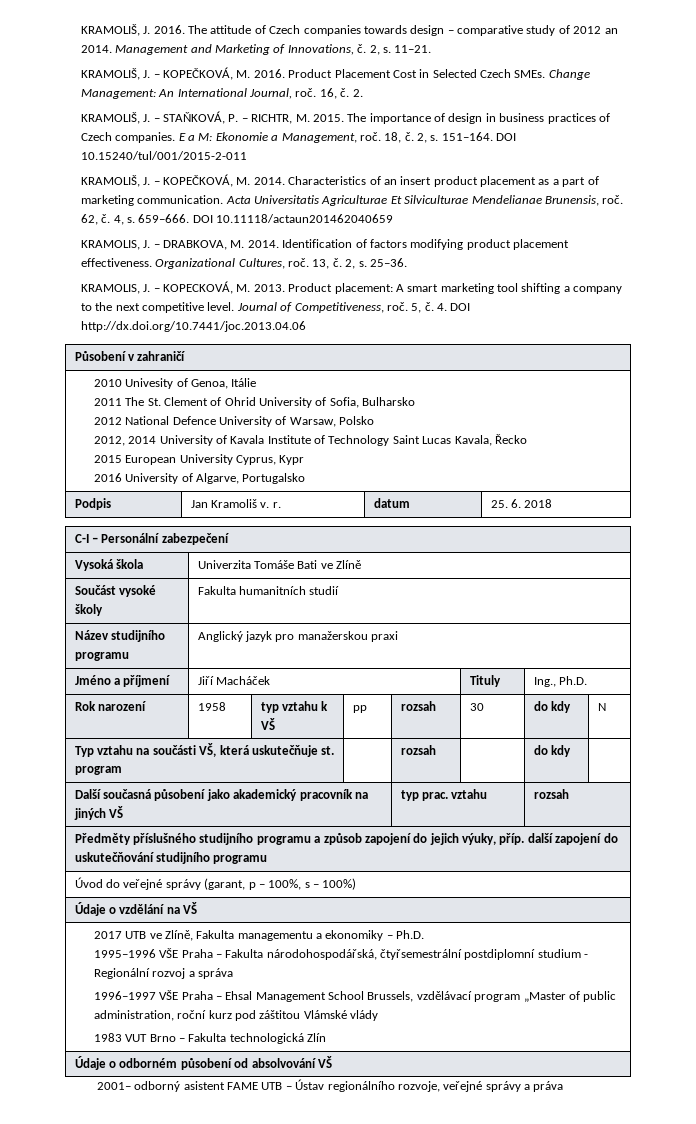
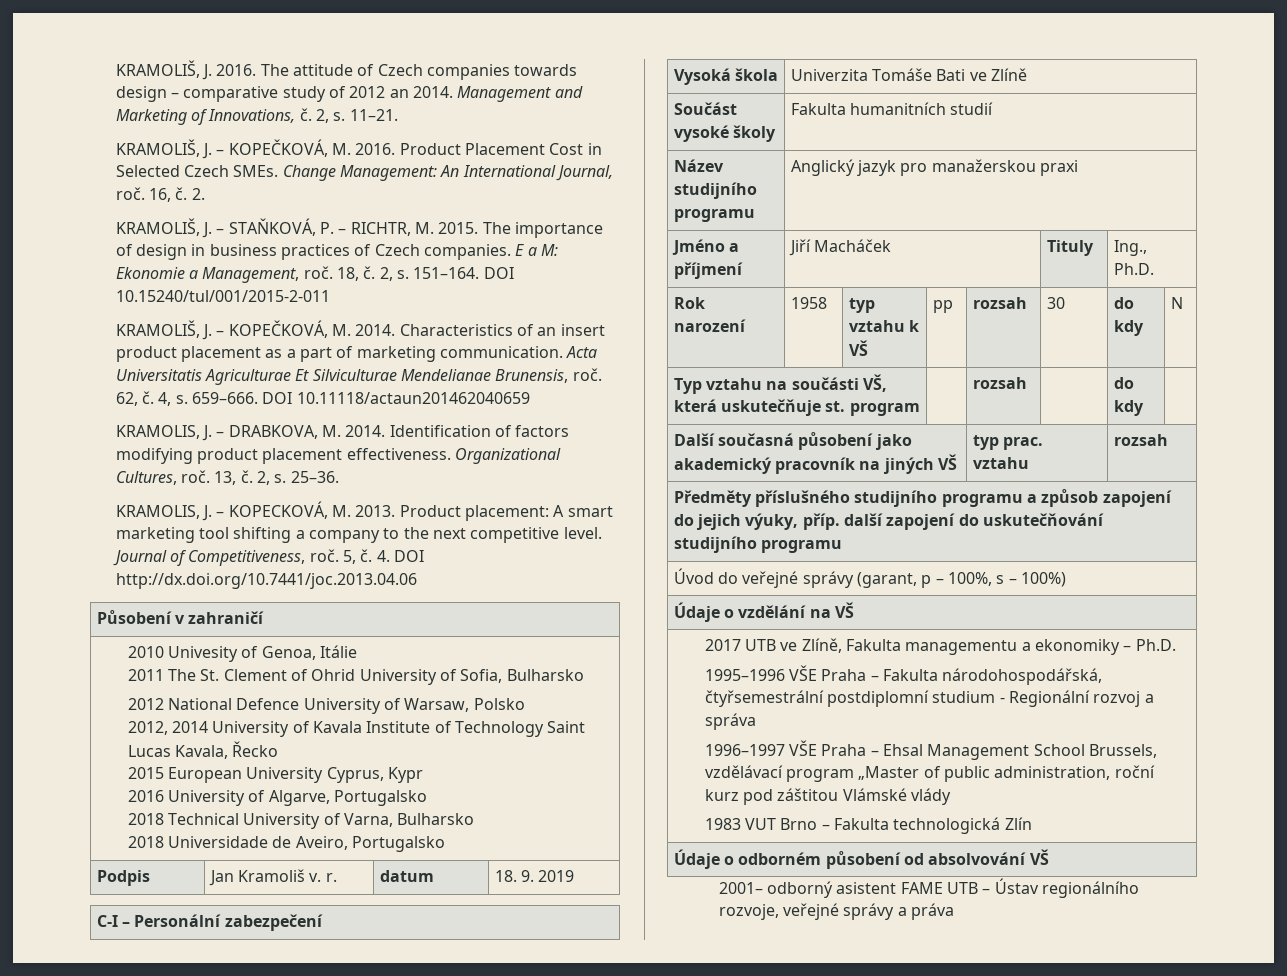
(306, 478) none -> [127,813,475,829] [127,836,446,852] // 2018 Technical University of Varna, Bulharsko // 2018 Universidade de Aveiro, Portugalsko
[490,499,553,508] 25. 6. 2018 -> [494,870,575,882] 18. 9. 2019

